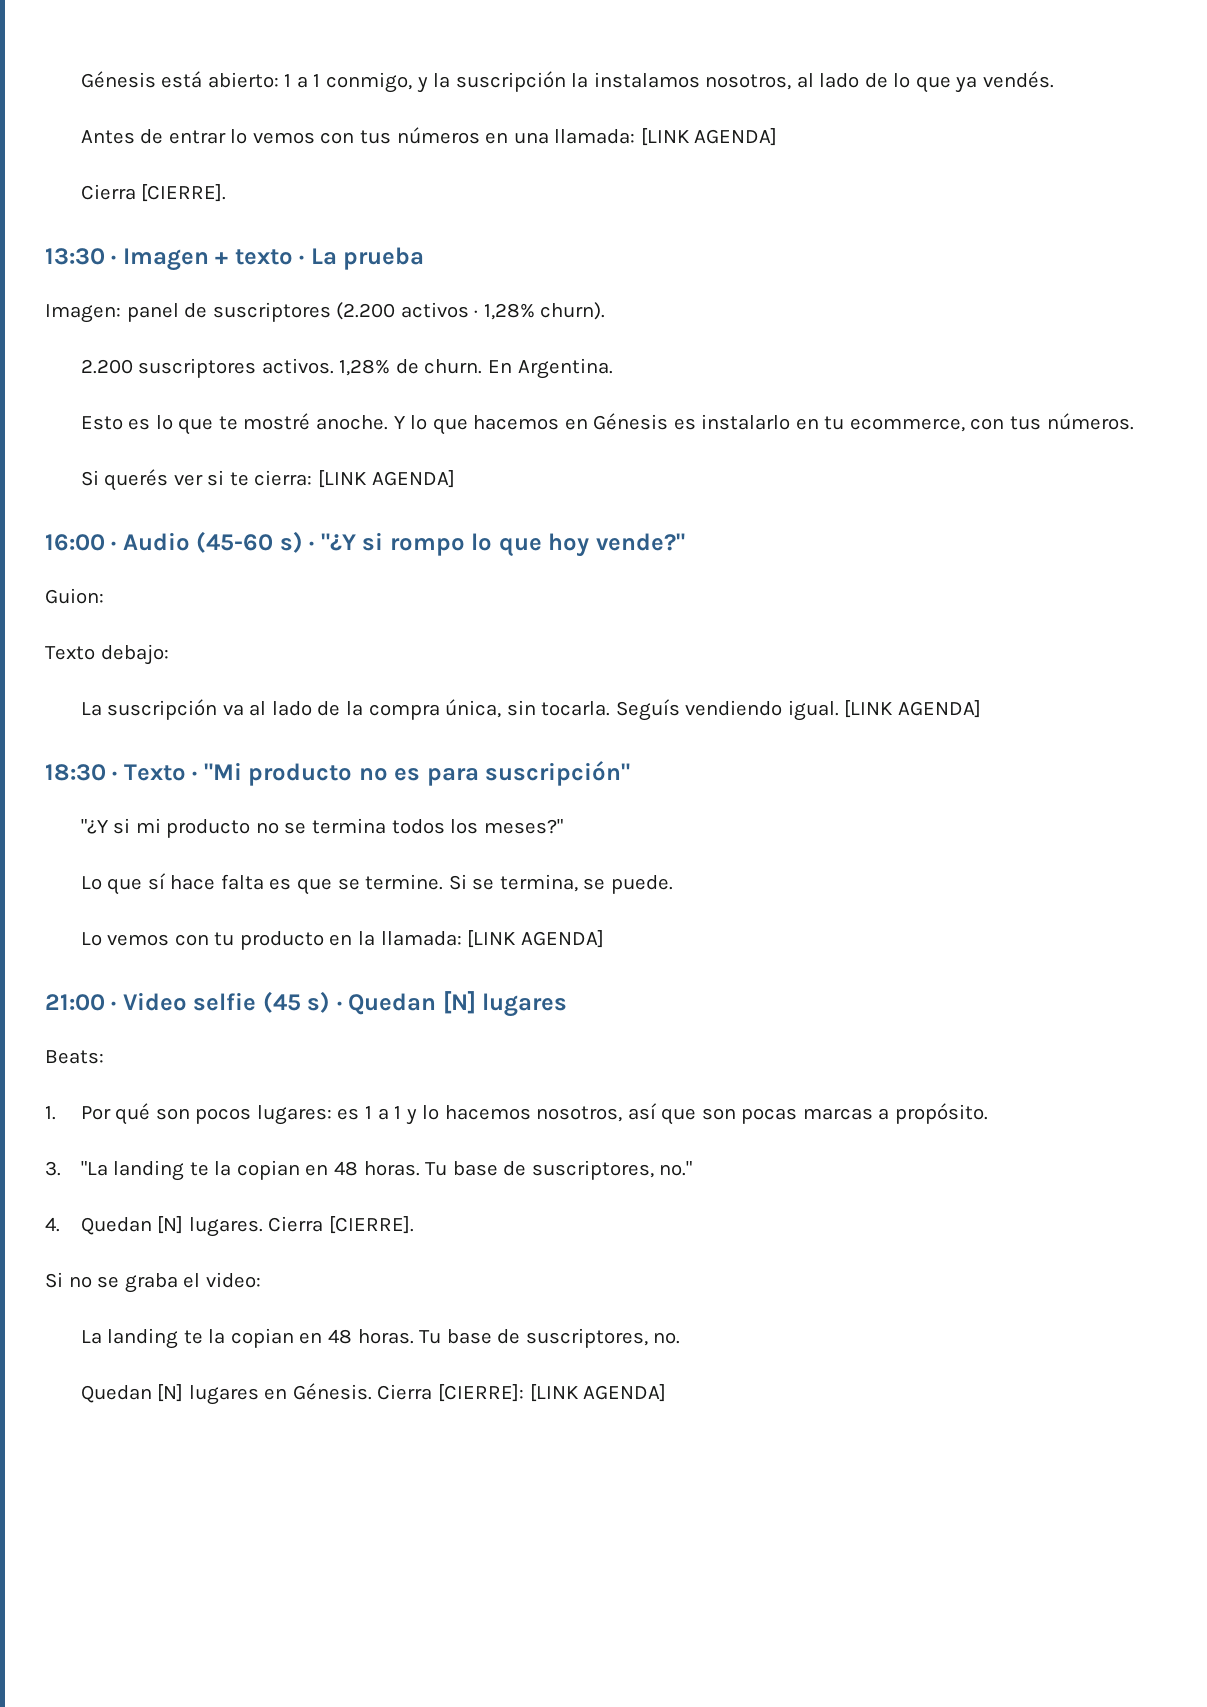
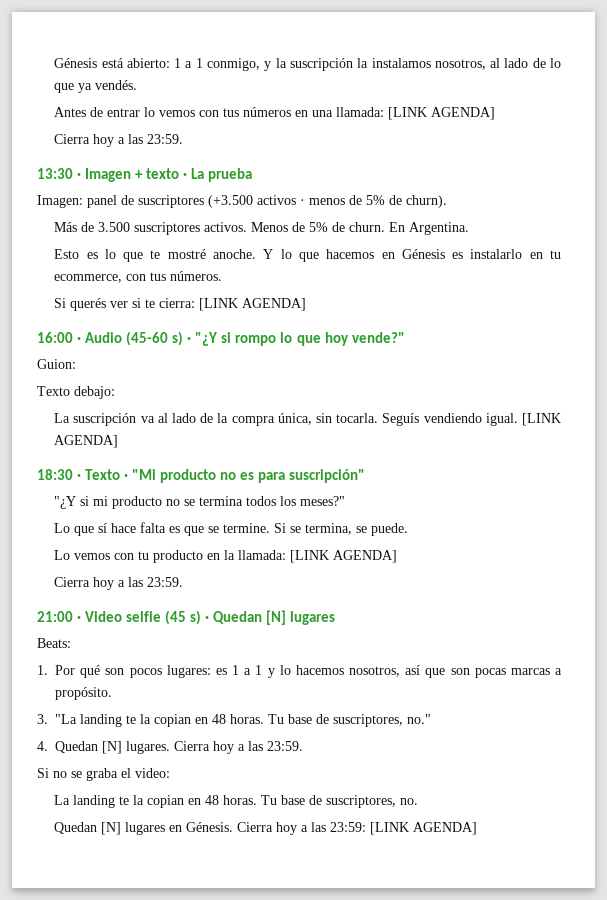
[141,184,227,202] [CIERRE]. -> [93,134,184,147] hoy a las 23:59.
[336,302,396,320] (2.200 -> [208,195,253,208] (+3.500
[483,302,606,320] [80,358,391,378] 1,28% churn). // 2.200 suscriptores activos. 1,28% -> [309,195,447,208] [54,222,329,235] menos de 5% de churn). // Más de 3.500 suscriptores activos. Menos de 5%
(604, 939) none -> [54,577,184,590] // Cierra hoy a las 23:59.
[328,1216,414,1234] [CIERRE]. -> [213,741,303,754] hoy a las 23:59.
[438,1384,525,1402] [CIERRE]: -> [276,822,367,835] hoy a las 23:59:

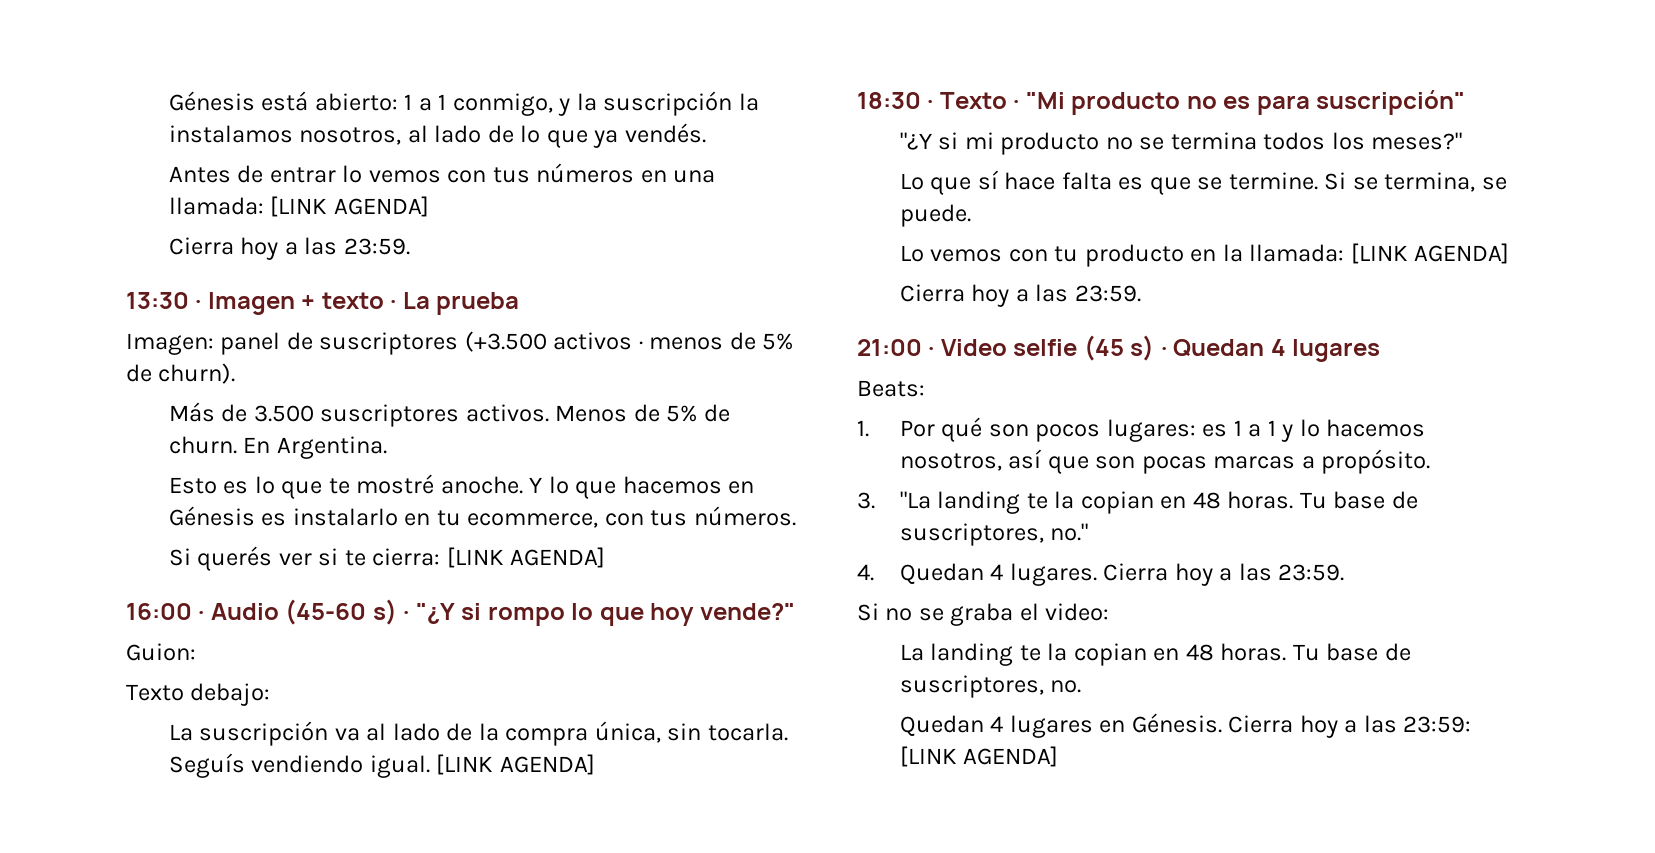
[266,610,287,625] [N] -> [1270,339,1286,356] 4
[102,741,122,754] [N] -> [990,564,1004,580] 4
[101,822,122,835] [N] -> [990,716,1004,732] 4

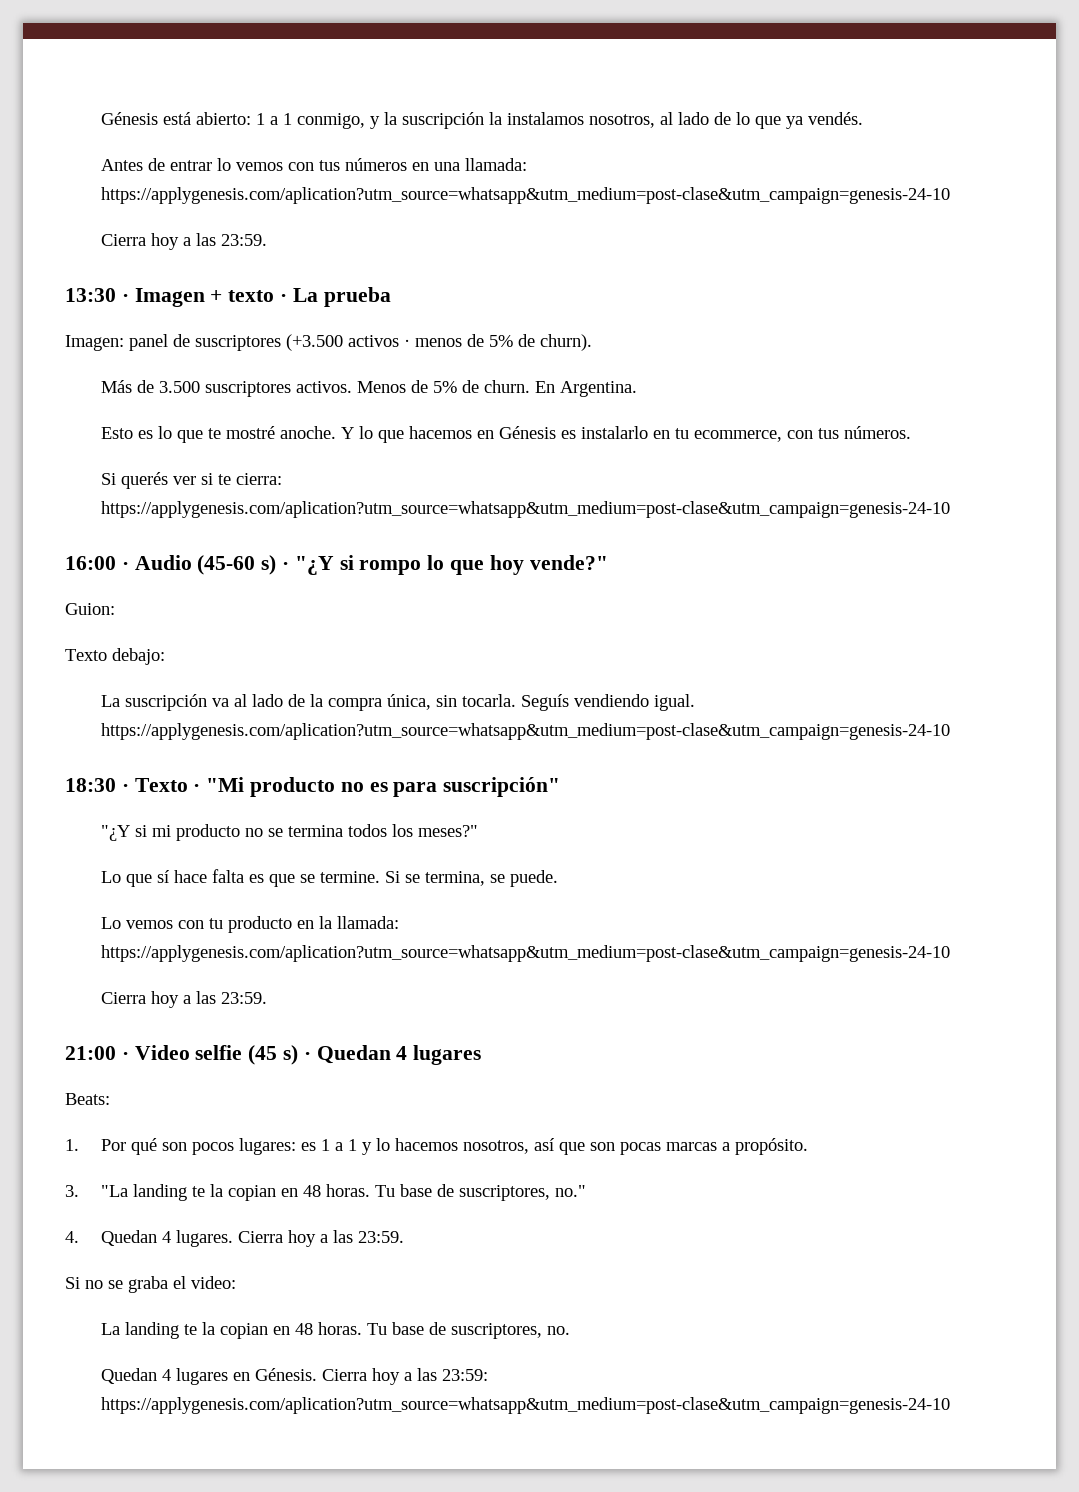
[270,196,429,217] [LINK AGENDA] -> [100,187,950,204] https://applygenesis.com/aplication?utm_source=whatsapp&utm_medium=post-clase&utm_campaign=genesis-24-10
[446,547,606,568] [LINK AGENDA] -> [100,501,950,518] https://applygenesis.com/aplication?utm_source=whatsapp&utm_medium=post-clase&utm_campaign=genesis-24-10
[436,754,595,775] [LINK AGENDA] -> [100,723,950,740] https://applygenesis.com/aplication?utm_source=whatsapp&utm_medium=post-clase&utm_campaign=genesis-24-10
[1350,243,1510,264] [LINK AGENDA] -> [100,945,950,962] https://applygenesis.com/aplication?utm_source=whatsapp&utm_medium=post-clase&utm_campaign=genesis-24-10
[899,746,1059,767] [LINK AGENDA] -> [100,1397,950,1414] https://applygenesis.com/aplication?utm_source=whatsapp&utm_medium=post-clase&utm_campaign=genesis-24-10

